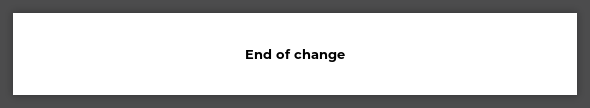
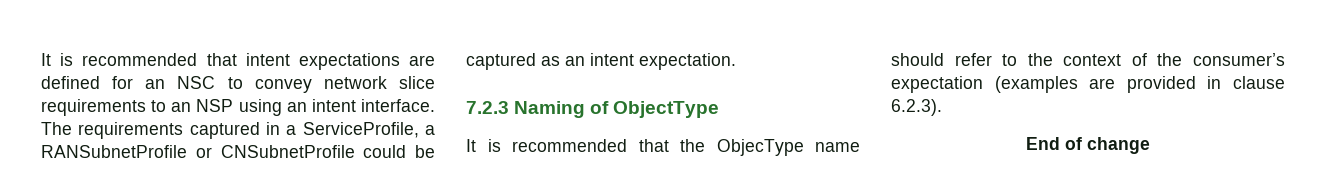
(245, 54) none -> [41,53,435,70] [41,76,435,93] [41,99,435,116] [41,122,435,139] [41,145,435,158] [466,53,736,70] [466,101,720,118] [466,139,860,156] [891,53,1285,66] [891,76,1285,93] [891,99,942,116] It is recommended that intent expectations are defined for an NSC to convey network slice requirements to an NSP using an intent interface. The requirements captured in a ServiceProfile, a RANSubnetProfile or CNSubnetProfile could be captured as an intent expectation. // 7.2.3 Naming of ObjectType // It is recommended that the ObjecType name should refer to the context of the consumer’s expectation (examples are provided in clause 6.2.3). //

